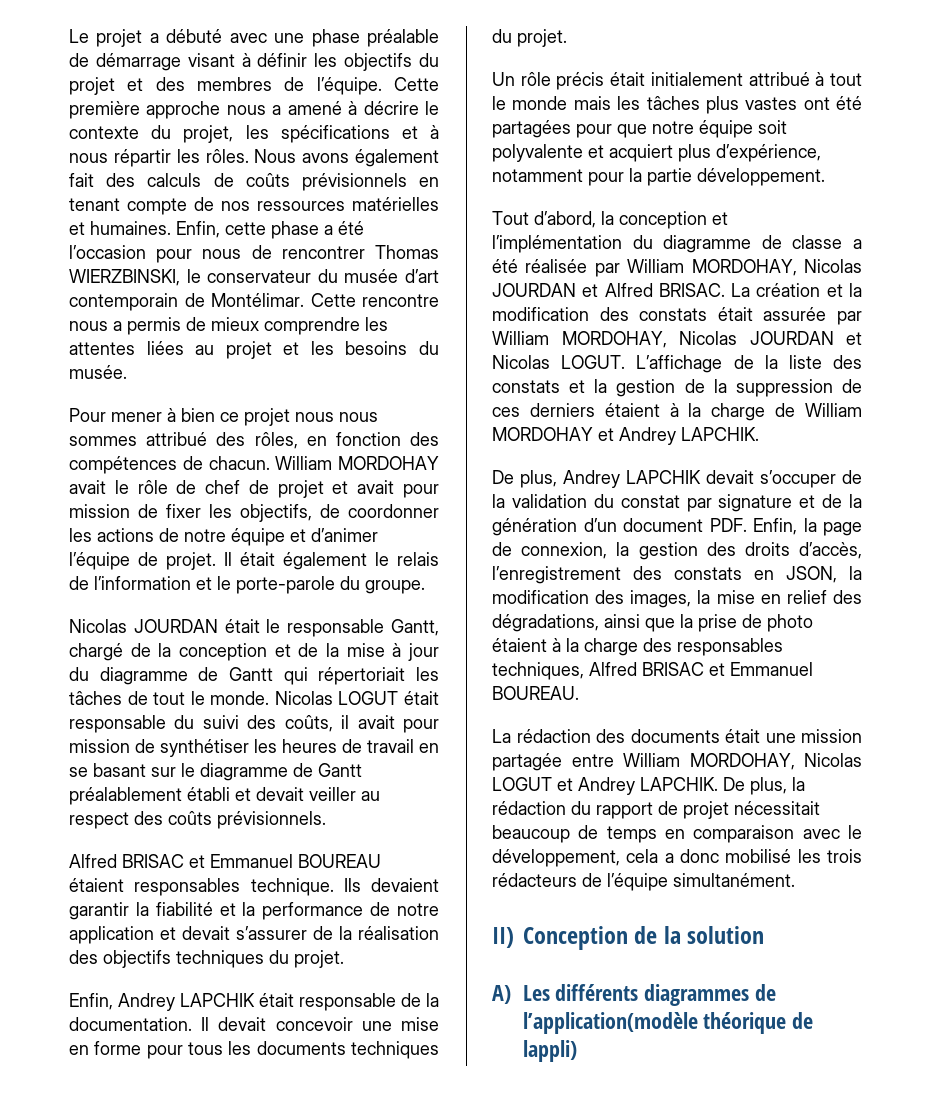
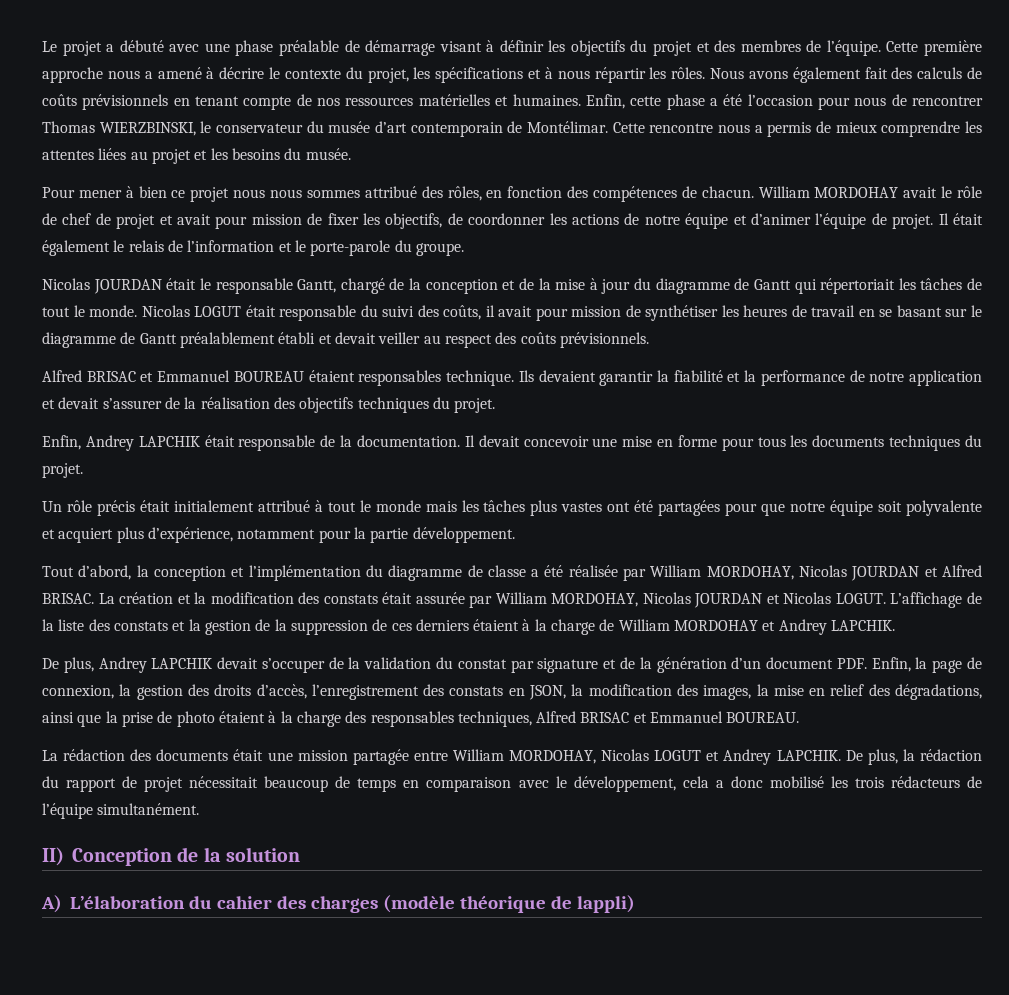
[522,984,777,1006] [522,1012,698,1034] Les différents diagrammes de l’application(modèle -> [70,895,455,913] L’élaboration du cahier des charges (modèle

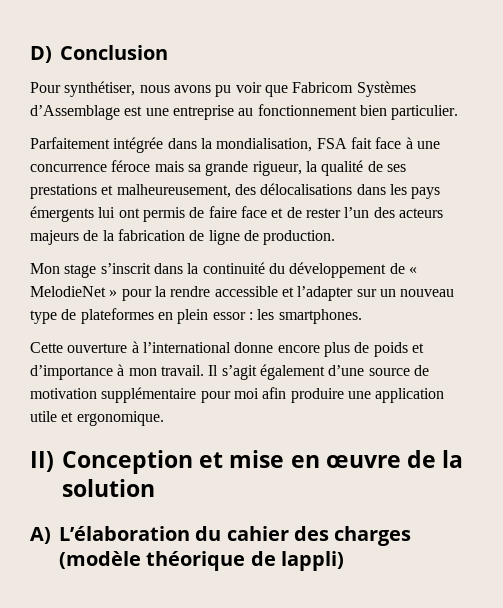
[42,40,983,56] [42,67,983,83] [42,94,984,110] [42,121,982,137] [42,148,351,164] [42,186,983,202] [42,213,983,229] [42,240,464,256] [42,278,982,294] [42,305,982,321] [42,332,649,348] [42,370,982,386] [42,397,496,413] [42,435,983,451] [42,463,83,478] [42,500,982,516] [42,527,515,543] [42,565,982,581] [42,592,982,608] [42,619,896,635] [42,657,982,673] [42,684,982,700] [42,711,800,727] [42,749,983,765] [42,776,982,792] [42,803,200,819] [42,847,172,866] Le projet a débuté avec une phase préalable de démarrage visant à définir les objectifs du projet et des membres de l’équipe. Cette première approche nous a amené à décrire le contexte du projet, les spécifications et à nous répartir les rôles. Nous avons également fait des calculs de coûts prévisionnels en tenant compte de nos ressources matérielles et humaines. Enfin, cette phase a été l’occasion pour nous de rencontrer Thomas WIERZBINSKI, le conservateur du musée d’art contemporain de Montélimar. Cette rencontre nous a permis de mieux comprendre les attentes liées au projet et les besoins du musée. // Pour mener à bien ce projet nous nous sommes attribué des rôles, en fonction des compétences de chacun. William MORDOHAY avait le rôle de chef de projet et avait pour mission de fixer les objectifs, de coordonner les actions de notre équipe et d’animer l’équipe de projet. Il était également le relais de l’information et le porte-parole du groupe. // Nicolas JOURDAN était le responsable Gantt, chargé de la conception et de la mise à jour du diagramme de Gantt qui répertoriait les tâches de tout le monde. Nicolas LOGUT était responsable du suivi des coûts, il avait pour mission de synthétiser les heures de travail en se basant sur le diagramme de Gantt préalablement établi et devait veiller au respect des coûts prévisionnels. // Alfred BRISAC et Emmanuel BOUREAU étaient responsables technique. Ils devaient garantir la fiabilité et la performance de notre application et devait s’assurer de la réalisation des objectifs techniques du projet. // Enfin, Andrey LAPCHIK était responsable de la documentation. Il devait concevoir une mise en forme pour tous les documents techniques du projet. // Un rôle précis était initialement attribué à tout le monde mais les tâches plus vastes ont été partagées pour que notre équipe soit polyvalente et acquiert plus d’expérience, notamment pour la partie développement. // Tout d’abord, la conception et l’implémentation du diagramme de classe a été réalisée par William MORDOHAY, Nicolas JOURDAN et Alfred BRISAC. La création et la modification des constats était assurée par William MORDOHAY, Nicolas JOURDAN et Nicolas LOGUT. L’affichage de la liste des constats et la gestion de la suppression de ces derniers étaient à la charge de William MORDOHAY et Andrey LAPCHIK. // De plus, Andrey LAPCHIK devait s’occuper de la validation du constat par signature et de la génération d’un document PDF. Enfin, la page de connexion, la gestion des droits d’accès, l’enregistrement des constats en JSON, la modification des images, la mise en relief des dégradations, ainsi que la prise de photo étaient à la charge des responsables techniques, Alfred BRISAC et Emmanuel BOUREAU. // La rédaction des documents était une mission partagée entre William MORDOHAY, Nicolas LOGUT et Andrey LAPCHIK. De plus, la rédaction du rapport de projet nécessitait beaucoup de temps en comparaison avec le développement, cela a donc mobilisé les trois rédacteurs de l’équipe simultanément. // II) Conception -> [30,45,168,63] [30,81,416,97] [30,104,459,120] [30,137,440,153] [30,160,406,176] [30,183,441,199] [30,206,443,222] [30,229,336,245] [30,262,417,278] [30,286,455,301] [30,308,362,324] [30,341,424,357] [30,364,429,380] [30,387,445,403] [30,411,164,426] [30,450,401,474] D) Conclusion // Pour synthétiser, nous avons pu voir que Fabricom Systèmes d’Assemblage est une entreprise au fonctionnement bien particulier. // Parfaitement intégrée dans la mondialisation, FSA fait face à une concurrence féroce mais sa grande rigueur, la qualité de ses prestations et malheureusement, des délocalisations dans les pays émergents lui ont permis de faire face et de rester l’un des acteurs majeurs de la fabrication de ligne de production. // Mon stage s’inscrit dans la continuité du développement de « MelodieNet » pour la rendre accessible et l’adapter sur un nouveau type de plateformes en plein essor : les smartphones. // Cette ouverture à l’international donne encore plus de poids et d’importance à mon travail. Il s’agit également d’une source de motivation supplémentaire pour moi afin produire une application utile et ergonomique. // II) Conception et mise en œuvre

